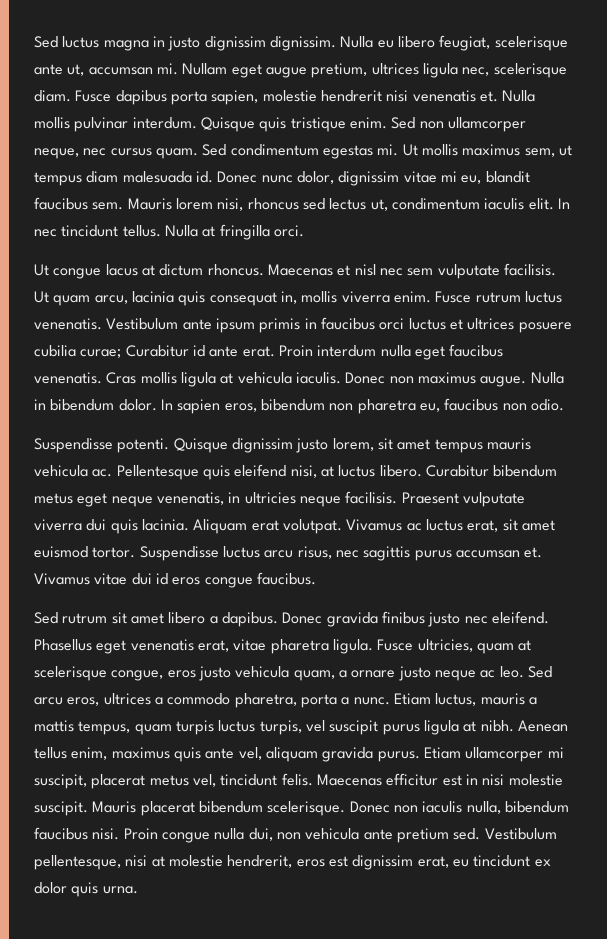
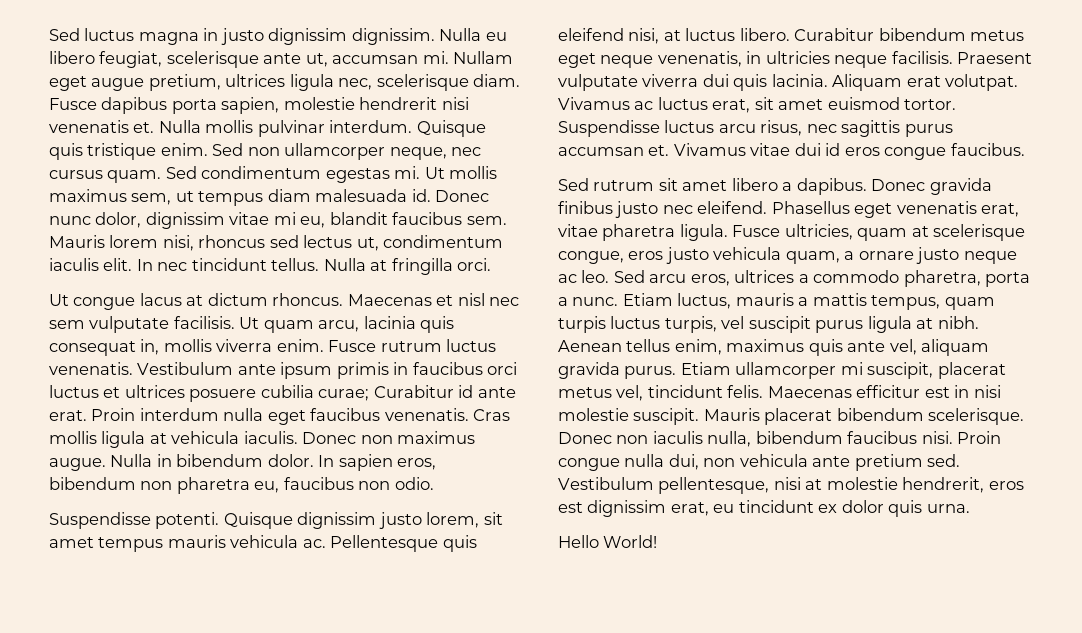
(138, 890) none -> [558,535,658,548] // Hello World!

